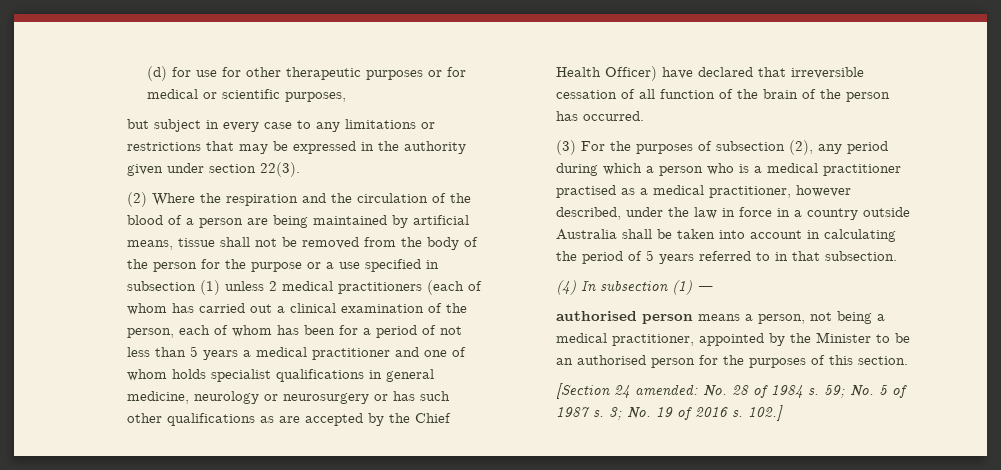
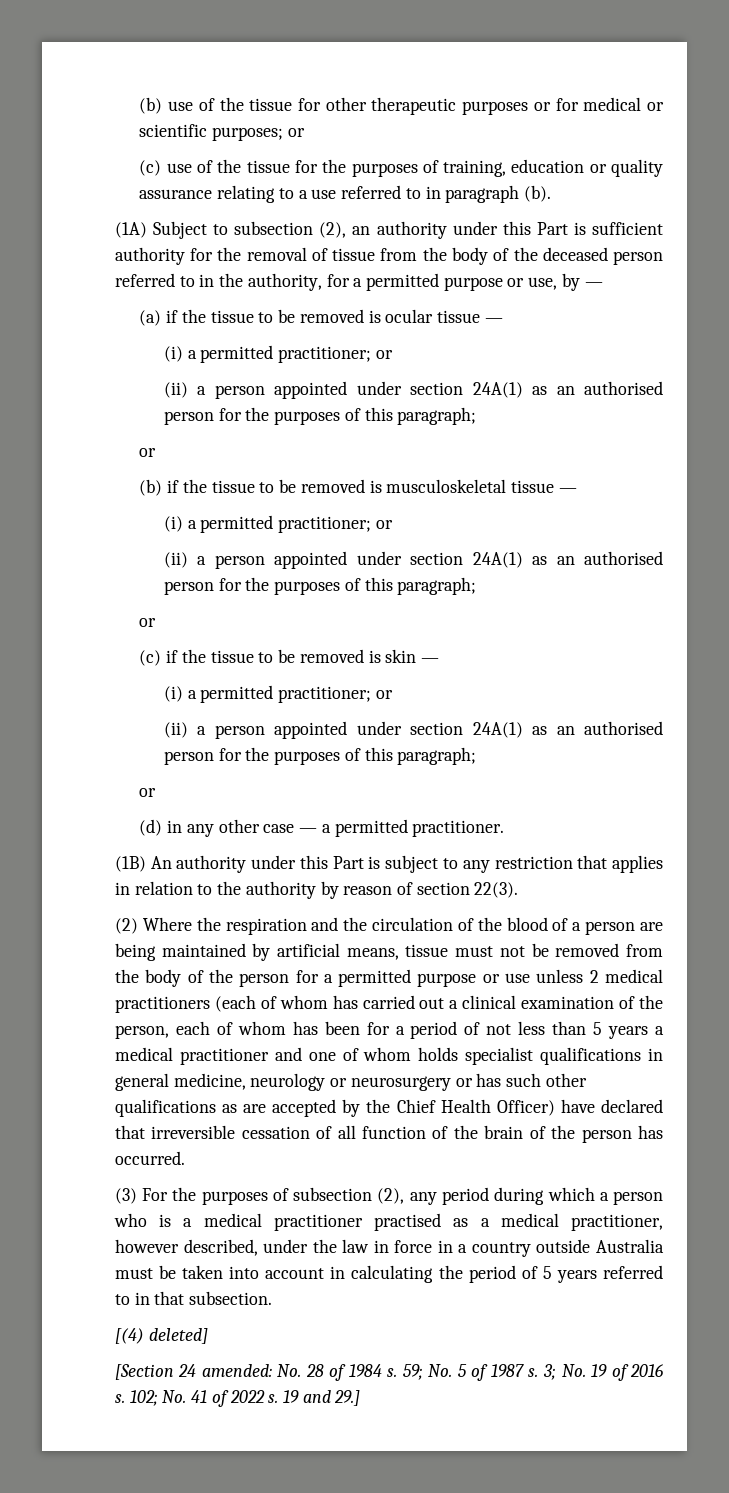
[147,66,218,81] (d) for use -> [139,97,293,114] (b) use of the tissue
[285,92,347,102] [127,119,436,132] [127,141,467,154] [127,163,205,176] purposes, // but subject in every case to any limitations or restrictions that may be expressed in the authority given under -> [212,127,305,141] [139,159,663,177] [139,185,551,203] [114,221,663,239] [114,247,664,265] [114,273,603,291] [139,309,503,326] [163,345,393,363] [163,381,664,399] [163,407,477,425] [139,448,157,457] [139,479,577,496] [163,515,393,533] [163,551,664,569] [163,577,477,595] [139,618,157,627] [139,649,439,666] [163,685,393,703] [163,721,664,739] [163,747,477,765] [139,788,157,797] [139,819,505,837] [114,855,664,873] [114,881,414,899] purposes; or // (c) use of the tissue for the purposes of training, education or quality assurance relating to a use referred to in paragraph (b). // (1A) Subject to subsection (2), an authority under this Part is sufficient authority for the removal of tissue from the body of the deceased person referred to in the authority, for a permitted purpose or use, by — // (a) if the tissue to be removed is ocular tissue — // (i) a permitted practitioner; or // (ii) a person appointed under section 24A(1) as an authorised person for the purposes of this paragraph; // or // (b) if the tissue to be removed is musculoskeletal tissue — // (i) a permitted practitioner; or // (ii) a person appointed under section 24A(1) as an authorised person for the purposes of this paragraph; // or // (c) if the tissue to be removed is skin — // (i) a permitted practitioner; or // (ii) a person appointed under section 24A(1) as an authorised person for the purposes of this paragraph; // or // (d) in any other case — a permitted practitioner. // (1B) An authority under this Part is subject to any restriction that applies in relation to the authority by reason of
[220,237,251,247] shall -> [455,946,494,957] must
[225,259,440,272] [127,280,221,295] the purpose or a use specified in subsection (1) -> [323,969,531,987] a permitted purpose or use
[622,229,653,239] shall -> [114,1268,153,1279] must
[556,280,714,295] [556,311,886,324] [556,332,911,346] [556,355,909,368] (4) In subsection (1) — // authorised person means a person, not being a medical practitioner, appointed by the Minister to be an authorised person for the purposes of this section. -> [114,1328,208,1344] [(4) deleted]
[748,405,784,421] 102.] -> [129,1390,361,1407] 102; No. 41 of 2022 s. 19 and 29.]

